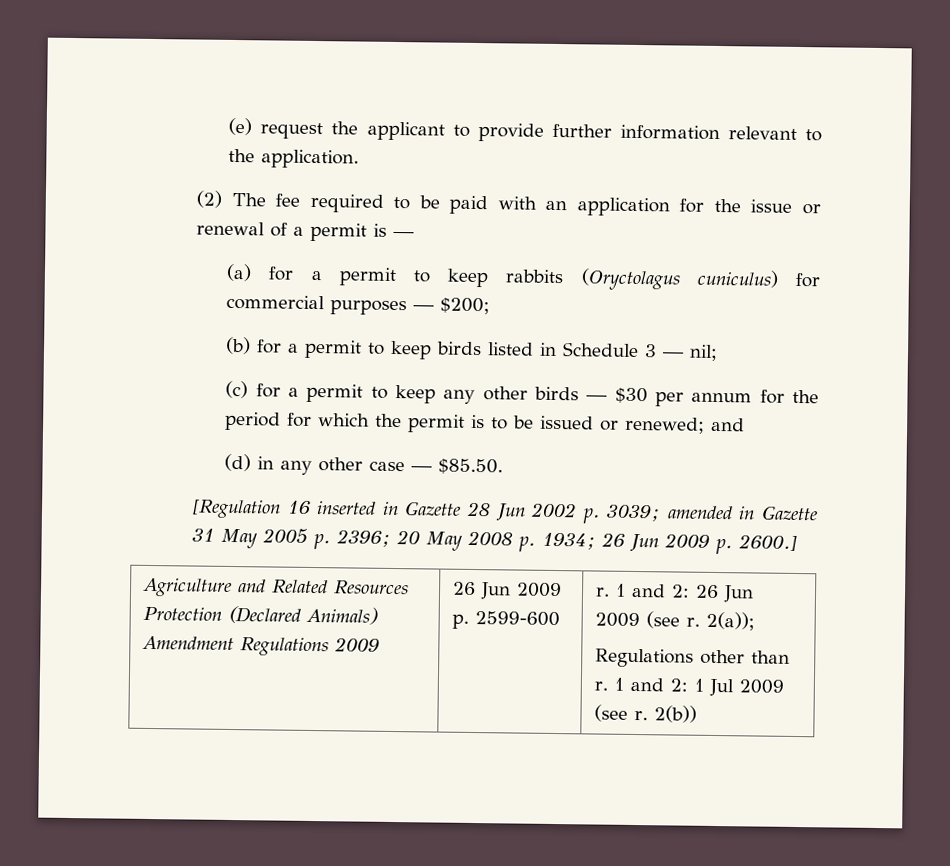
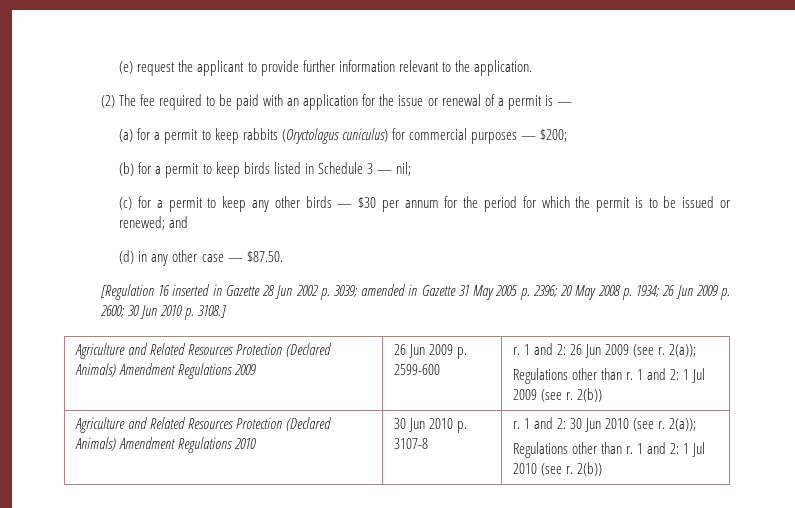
[438,458,504,475] $85.50. -> [246,251,283,262] $87.50.
[738,534,798,552] 2600.] -> [99,305,227,320] 2600; 30 Jun 2010 p. 3108.]
(697, 714) none -> [74,417,332,433] [74,437,256,453] [393,418,467,433] [393,438,428,449] [512,417,697,432] [512,442,706,458] [512,462,602,476] // Agriculture and Related Resources Protection (Declared Animals) Amendment Regulations 2010 | 30 Jun 2010 p. 3107-8 | r. 1 and 2: 30 Jun 2010 (see r. 2(a)); // Regulations other than r. 1 and 2: 1 Jul 2010 (see r. 2(b))

